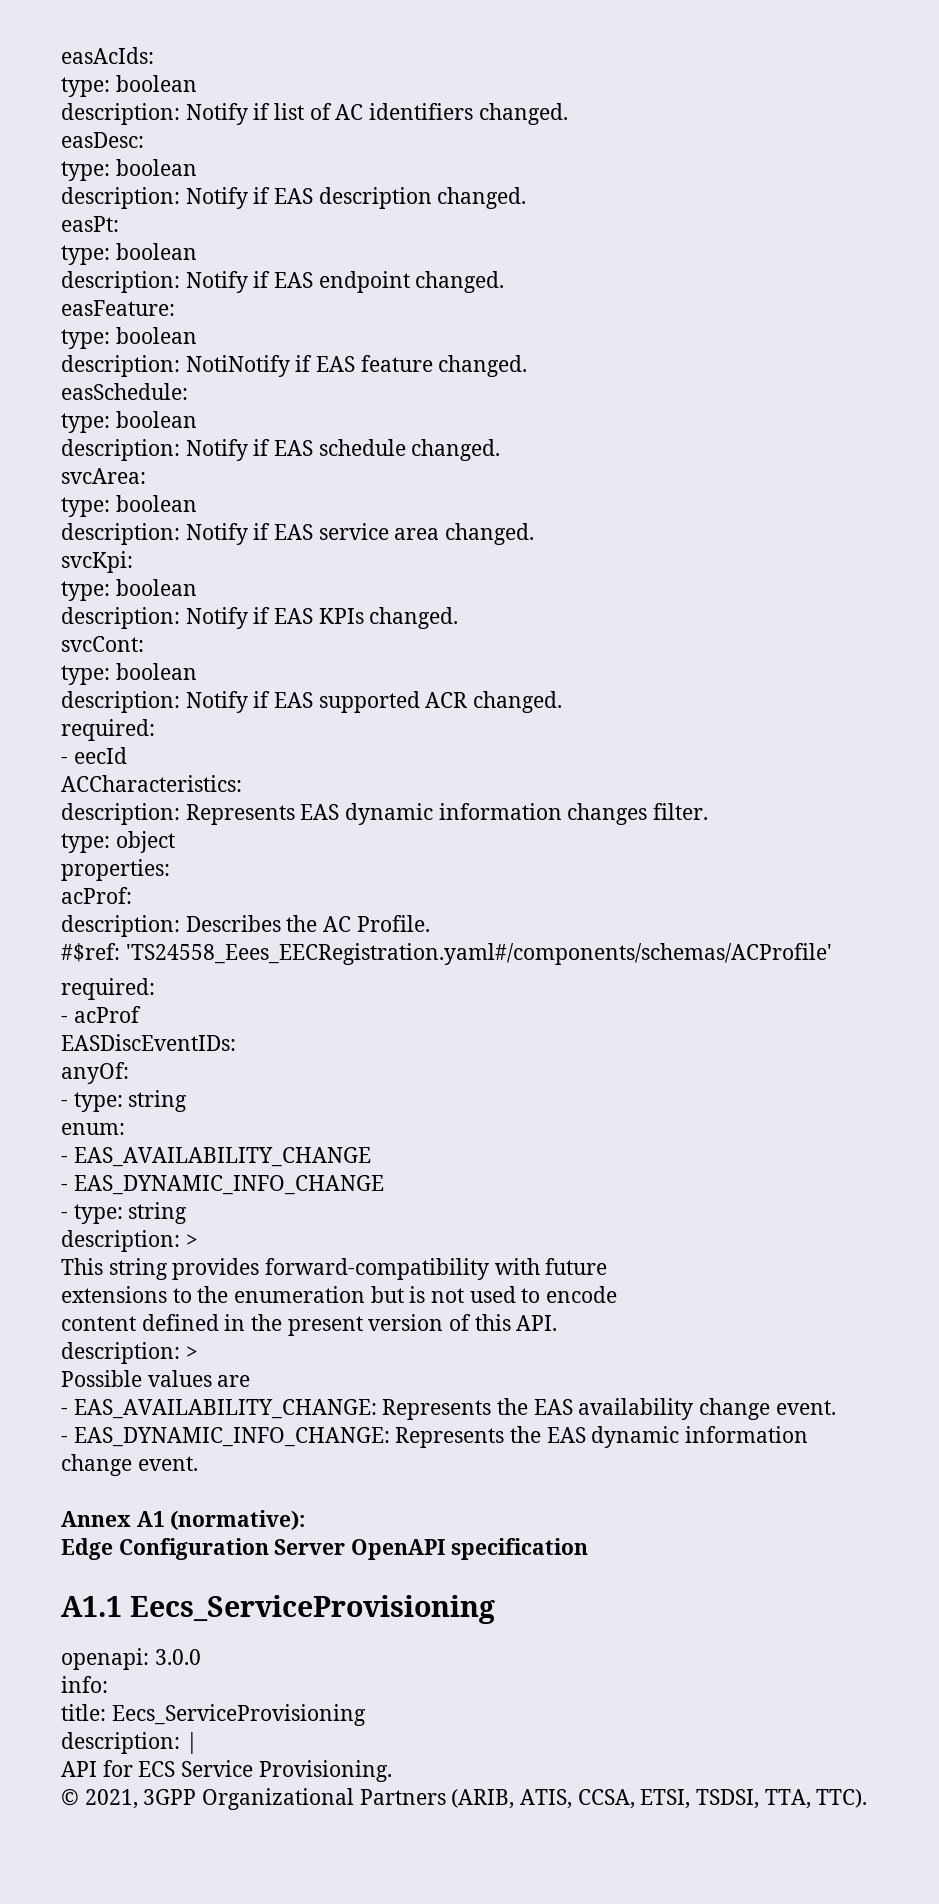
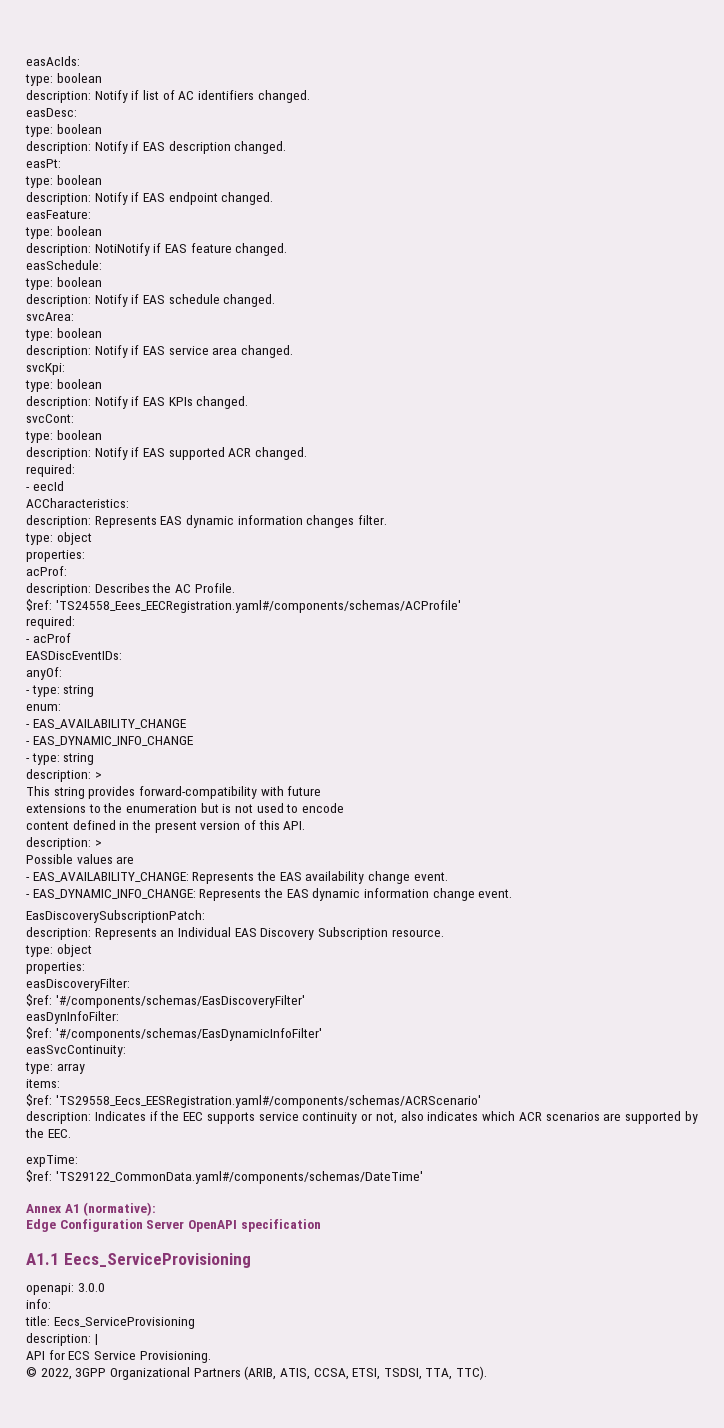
[61,943,120,962] #$ref: -> [26,599,52,611] $ref:
(198, 1463) none -> [26,910,205,923] [26,927,444,940] [25,944,92,957] [26,962,85,974] [26,978,130,991] [26,994,305,1008] [26,1011,119,1024] [26,1027,322,1041] [26,1045,126,1057] [25,1062,85,1074] [26,1079,60,1088] [26,1094,481,1108] [26,1111,698,1124] [25,1128,71,1138] [26,1155,78,1167] [26,1170,423,1184] // EasDiscoverySubscriptionPatch: // description: Represents an Individual EAS Discovery Subscription resource. // type: object // properties: // easDiscoveryFilter: // $ref: '#/components/schemas/EasDiscoveryFilter' // easDynInfoFilter: // $ref: '#/components/schemas/EasDynamicInfoFilter' // easSvcContinuity: // type: array // items: // $ref: 'TS29558_Eecs_EESRegistration.yaml#/components/schemas/ACRScenario' // description: Indicates if the EEC supports service continuity or not, also indicates which ACR scenarios are supported by the EEC. // expTime: // $ref: 'TS29122_CommonData.yaml#/components/schemas/DateTime'
[84,1789,138,1809] 2021, -> [40,1368,72,1380] 2022,

